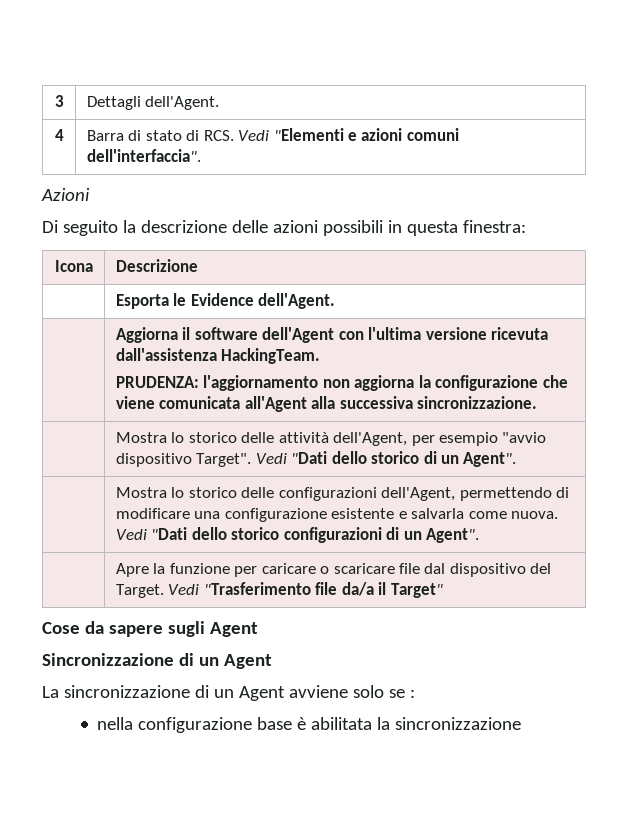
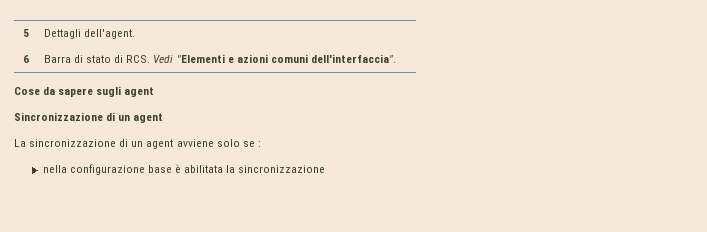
[54,95,64,107] 3 -> [22,29,29,37] 5
[145,96,220,110] [54,129,64,141] dell'Agent. // 4 -> [84,29,136,39] [22,55,29,63] dell'agent. // 6
[41,188,90,201] [42,220,526,236] [54,260,93,272] [115,259,198,272] [115,293,336,309] [115,327,549,343] [115,348,321,364] [115,375,568,391] [115,396,538,412] [115,432,547,446] [115,451,517,467] [115,487,570,501] [115,508,559,522] [115,527,480,543] [115,563,552,577] [115,582,443,598] // Azioni // Di seguito la descrizione delle azioni possibili in questa finestra: // Icona | Descrizione // | Esporta le Evidence dell'Agent. // | Aggiorna il software dell'Agent con l'ultima versione ricevuta dall'assistenza HackingTeam. // PRUDENZA: l'aggiornamento non aggiorna la configurazione che viene comunicata all'Agent alla successiva sincronizzazione. // | Mostra lo storico delle attività dell'Agent, per esempio "avvio dispositivo Target". Vedi "Dati dello storico di un Agent". // | Mostra lo storico delle configurazioni dell'Agent, permettendo di modificare una configurazione esistente e salvarla come nuova. Vedi "Dati dello storico configurazioni di un Agent". // | Apre la funzione per caricare o scaricare file dal dispositivo del Target. Vedi "Trasferimento file da/a il Target" -> (397, 58) none
[209,622,258,637] Agent -> [124,87,155,97] agent
[223,654,272,669] Agent -> [133,113,164,123] agent
[238,686,285,701] Agent -> [146,139,174,149] agent

